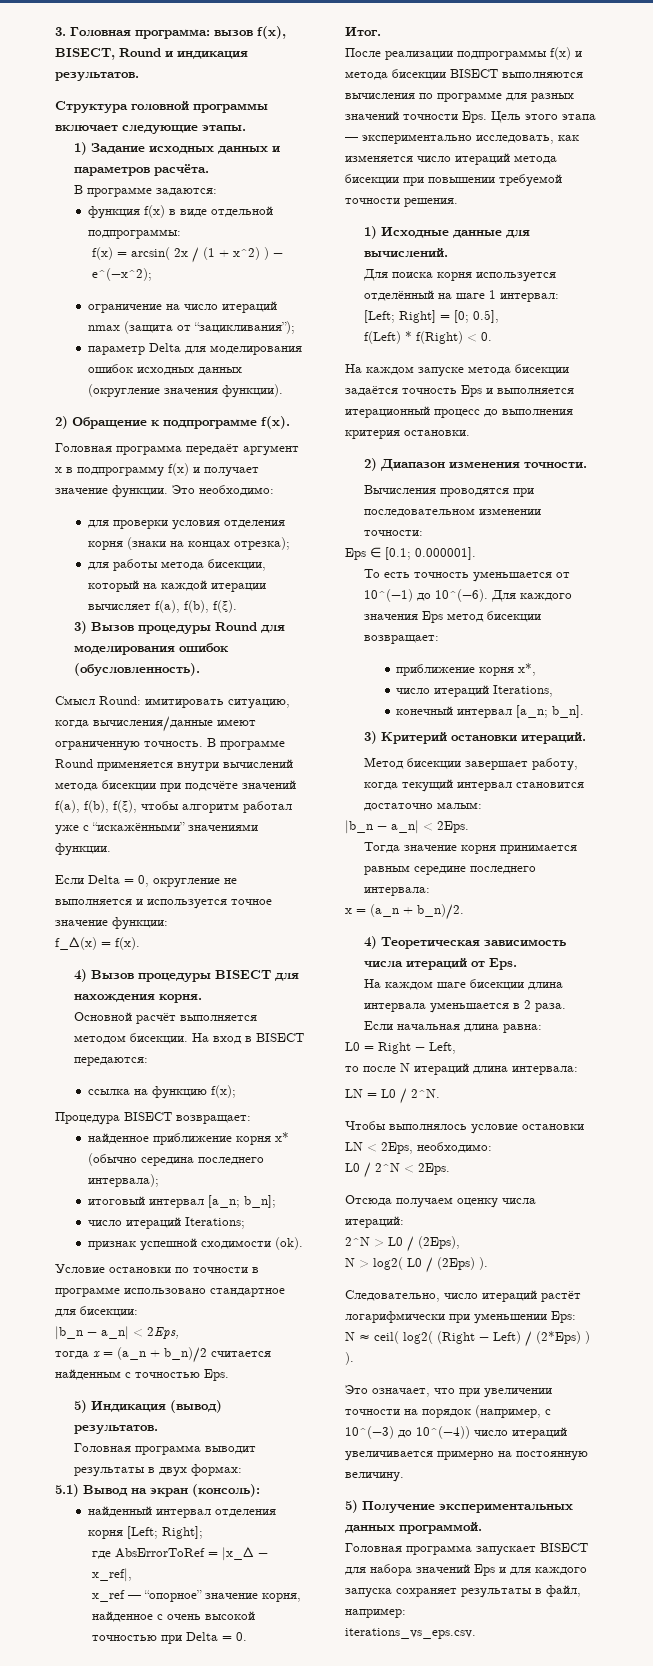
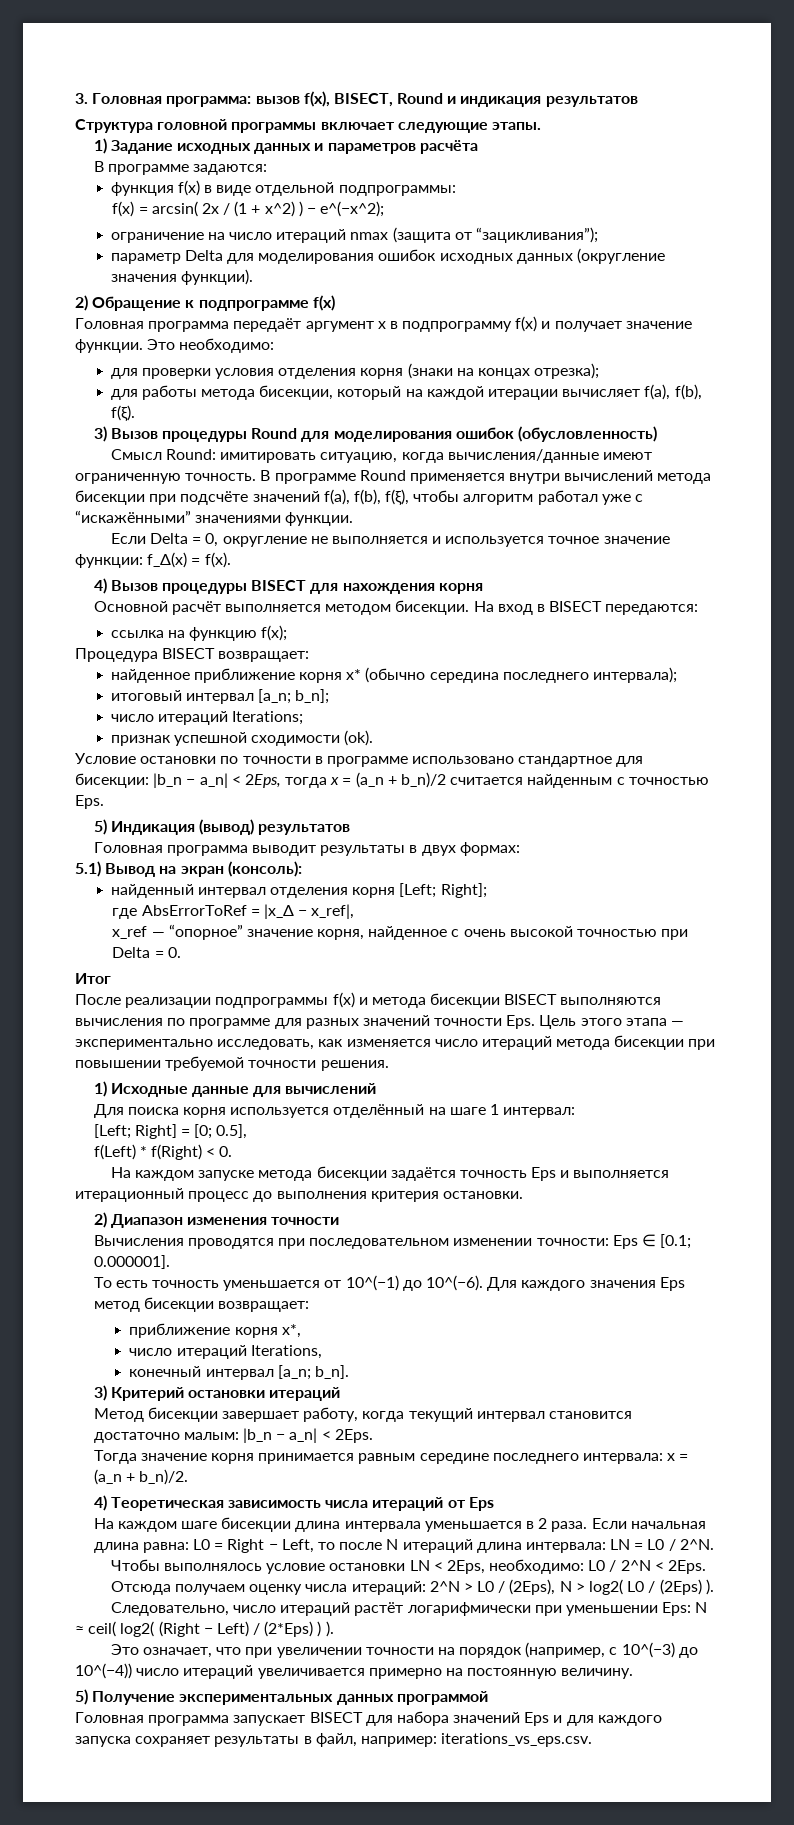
[55,72,139,81] результатов. -> [545,96,638,107] результатов
[153,164,209,176] расчёта. -> [419,140,478,154] расчёта
[261,416,290,429] f(x). -> [312,295,335,311] f(x)
[73,663,200,676] (обусловленность). -> [517,426,657,442] (обусловленность)
(168, 923) // -> (143, 561) none
[158,994,202,1003] корня. -> [438,583,483,594] корня
(138, 1311) // -> (149, 780) none
(179, 1333) // -> (281, 781) none
[73,1425,158,1434] результатов. -> [258,824,351,835] результатов
[345,26,381,36] Итог. -> [75,973,111,984] Итог
[363,248,448,257] вычислений. -> [285,1083,377,1094] вычислений
[523,462,587,468] точности. -> [271,1217,340,1225] точности
(423, 533) // -> (609, 1242) none
[520,732,586,744] итераций. -> [269,1387,341,1401] итераций
(482, 805) // -> (239, 1436) none
(430, 891) // -> (663, 1458) none
[488,958,517,970] Eps. -> [468,1497,494,1511] Eps
(542, 1028) // -> (189, 1547) none
(456, 1048) // -> (314, 1546) none
(578, 1070) // -> (606, 1547) none
(492, 1147) // -> (585, 1566) none
(404, 1222) // -> (426, 1588) none
(460, 1242) // -> (556, 1587) none
(576, 1317) // -> (692, 1609) none
[399,1522,482,1534] программой. -> [396,1691,488,1705] программой
(406, 1613) // -> (437, 1741) none

